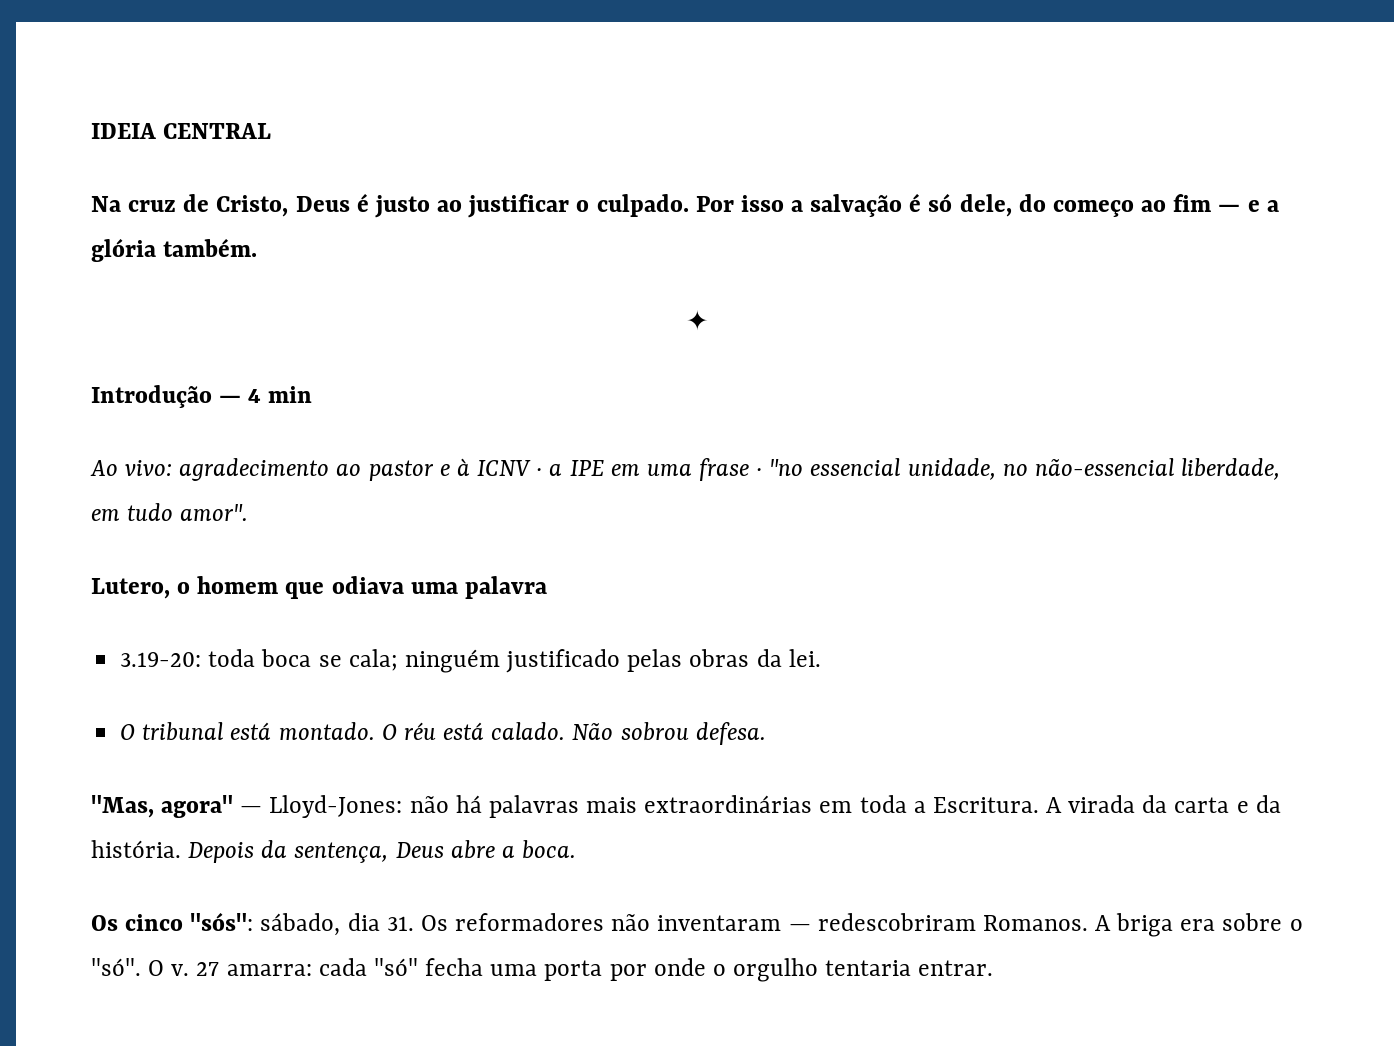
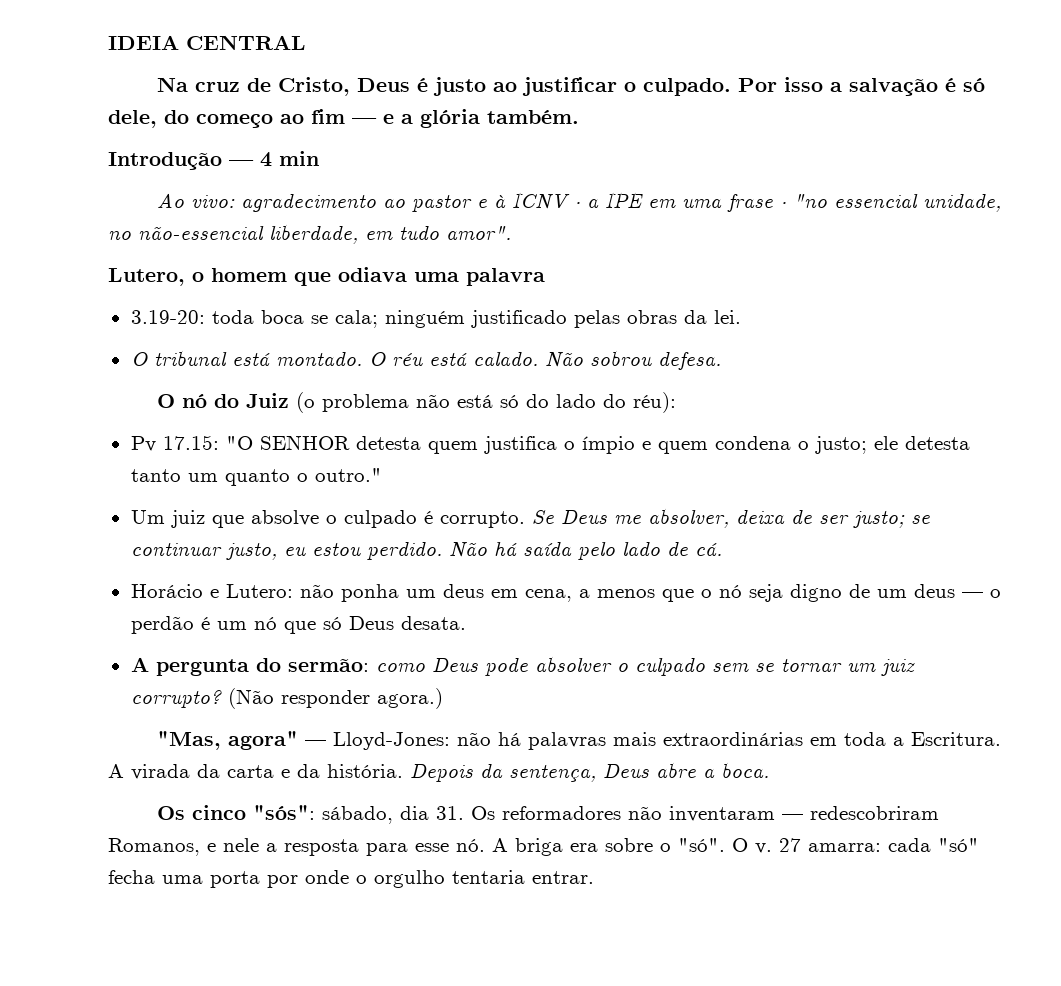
[685,309,709,331] // ✦ -> (579, 117) none
(766, 733) none -> [157,392,677,413] [130,435,970,454] [130,468,382,486] [130,508,930,528] [130,541,722,560] [130,584,1001,602] [130,616,466,634] [130,656,915,676] [130,688,443,709] // O nó do Juiz (o problema não está só do lado do réu): // Pv 17.15: "O SENHOR detesta quem justifica o ímpio e quem condena o justo; ele detesta tanto um quanto o outro." // Um juiz que absolve o culpado é corrupto. Se Deus me absolver, deixa de ser justo; se continuar justo, eu estou perdido. Não há saída pelo lado de cá. // Horácio e Lutero: não ponha um deus em cena, a menos que o nó seja digno de um deus — o perdão é um nó que só Deus desata. // A pergunta do sermão: como Deus pode absolver o culpado sem se tornar um juiz corrupto? (Não responder agora.)
[982,915,1088,931] Romanos. -> [108,838,485,856] Romanos, e nele a resposta para esse nó.

